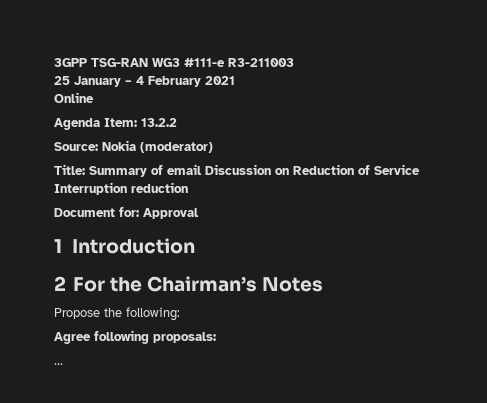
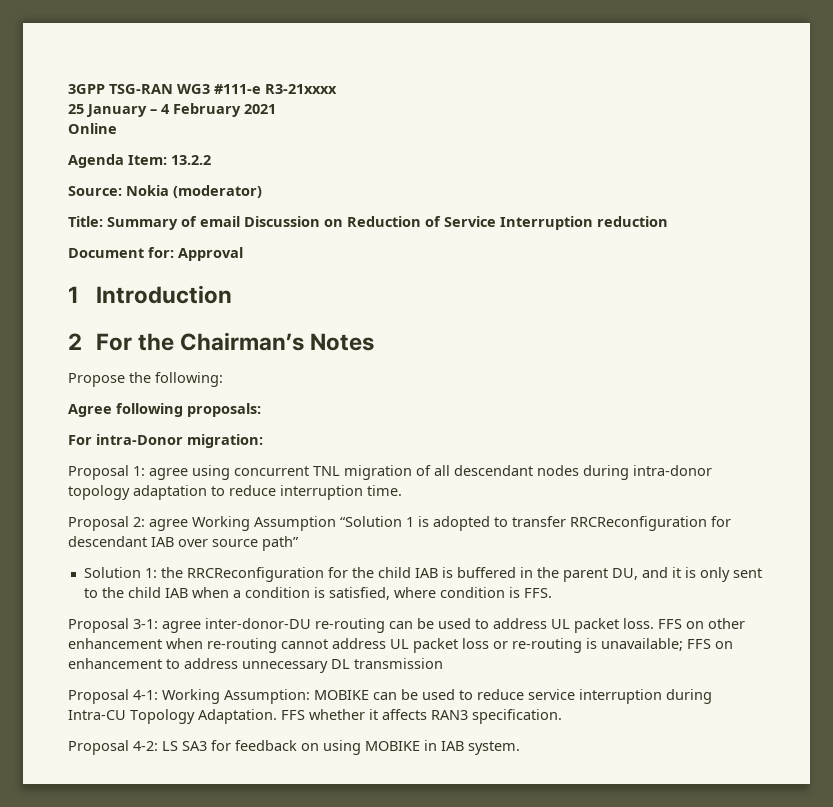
[228,58,294,67] R3-211003 -> [265,84,337,94] R3-21xxxx
[54,363,63,365] … -> [68,434,263,448] [68,465,712,480] [68,485,402,500] [68,516,731,531] [68,536,299,551] [83,567,762,582] [83,587,552,600] [68,618,745,633] [68,638,733,653] [68,658,443,673] [68,689,712,704] [68,709,562,724] [68,740,520,755] For intra-Donor migration: // Proposal 1: agree using concurrent TNL migration of all descendant nodes during intra-donor topology adaptation to reduce interruption time. // Proposal 2: agree Working Assumption “Solution 1 is adopted to transfer RRCReconfiguration for descendant IAB over source path” // Solution 1: the RRCReconfiguration for the child IAB is buffered in the parent DU, and it is only sent to the child IAB when a condition is satisfied, where condition is FFS. // Proposal 3-1: agree inter-donor-DU re-routing can be used to address UL packet loss. FFS on other enhancement when re-routing cannot address UL packet loss or re-routing is unavailable; FFS on enhancement to address unnecessary DL transmission // Proposal 4-1: Working Assumption: MOBIKE can be used to reduce service interruption during Intra-CU Topology Adaptation. FFS whether it affects RAN3 specification. // Proposal 4-2: LS SA3 for feedback on using MOBIKE in IAB system.

